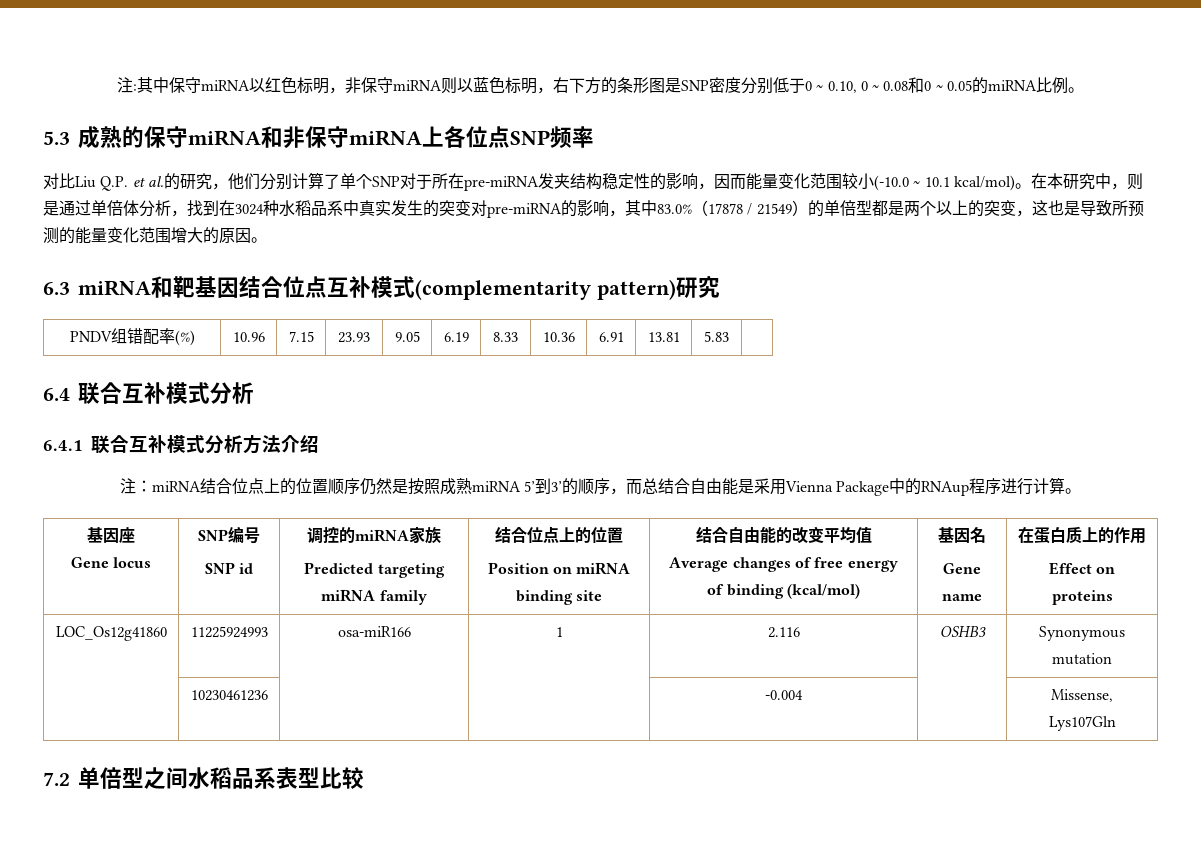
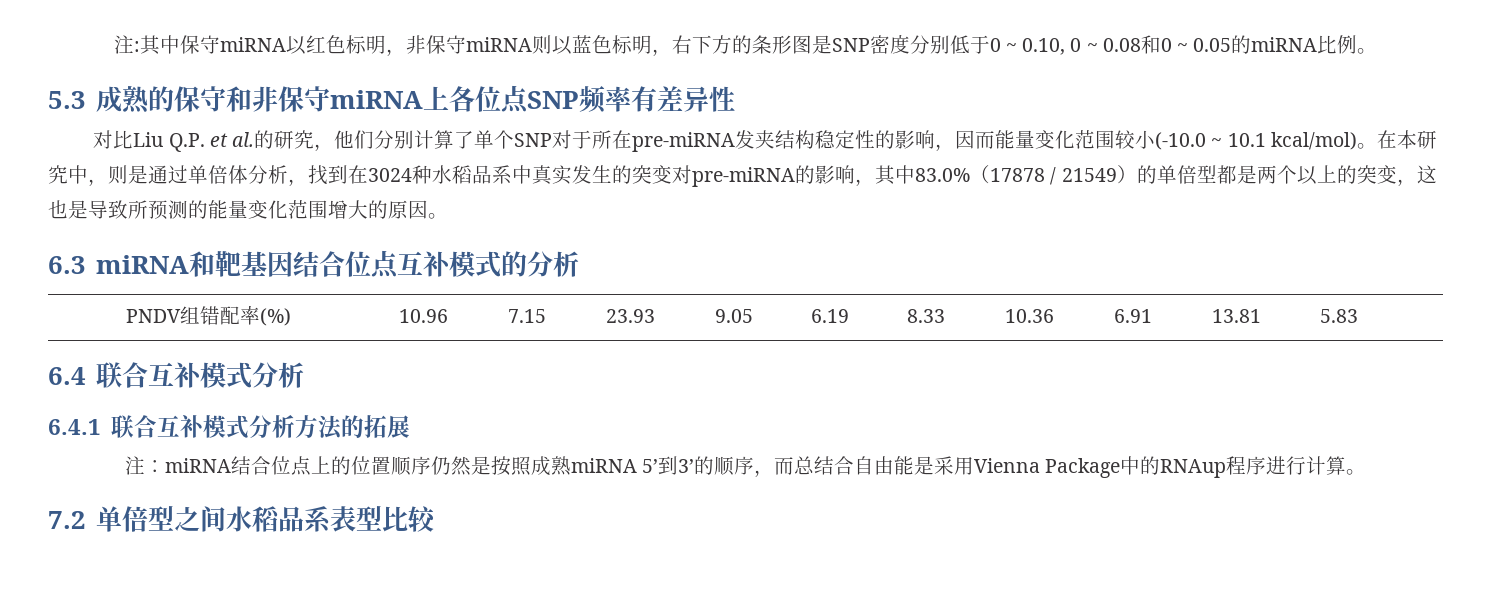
[188,130,261,146] miRNA -> (226, 99) none
(594, 137) none -> [630,86,735,112] 有差异性
[415,276,720,300] (complementarity pattern)研究 -> [500,251,579,277] 的分析
[281,435,319,453] 介绍 -> [340,415,410,438] 的拓展
[87,527,135,543] [70,557,152,568] [198,526,260,544] [204,562,254,574] [307,526,441,544] [304,562,445,578] [321,589,427,605] [495,526,623,544] [487,562,631,575] [515,590,603,605] [695,526,872,544] [669,557,898,572] [707,584,860,599] [938,527,986,543] [943,563,981,574] [942,594,982,601] [1017,526,1146,544] [1048,562,1116,575] [1051,590,1113,605] [55,626,167,641] [190,626,268,638] [337,626,411,637] [555,627,563,637] [767,627,800,638] [939,626,986,637] [1039,626,1125,641] [1052,653,1112,665] [190,690,268,701] [765,690,803,700] [1051,689,1113,702] [1048,716,1116,731] // 基因座 // Gene locus | SNP编号 // SNP id | 调控的miRNA家族 // Predicted targeting miRNA family | 结合位点上的位置 // Position on miRNA binding site | 结合自由能的改变平均值 // Average changes of free energy of binding (kcal/mol) | 基因名 // Gene name | 在蛋白质上的作用 // Effect on proteins // LOC_Os12g41860 | 11225924993 | osa-miR166 | 1 | 2.116 | OSHB3 | Synonymous mutation // | 10230461236 | | | -0.004 | | Missense, Lys107Gln -> (1367, 472) none

